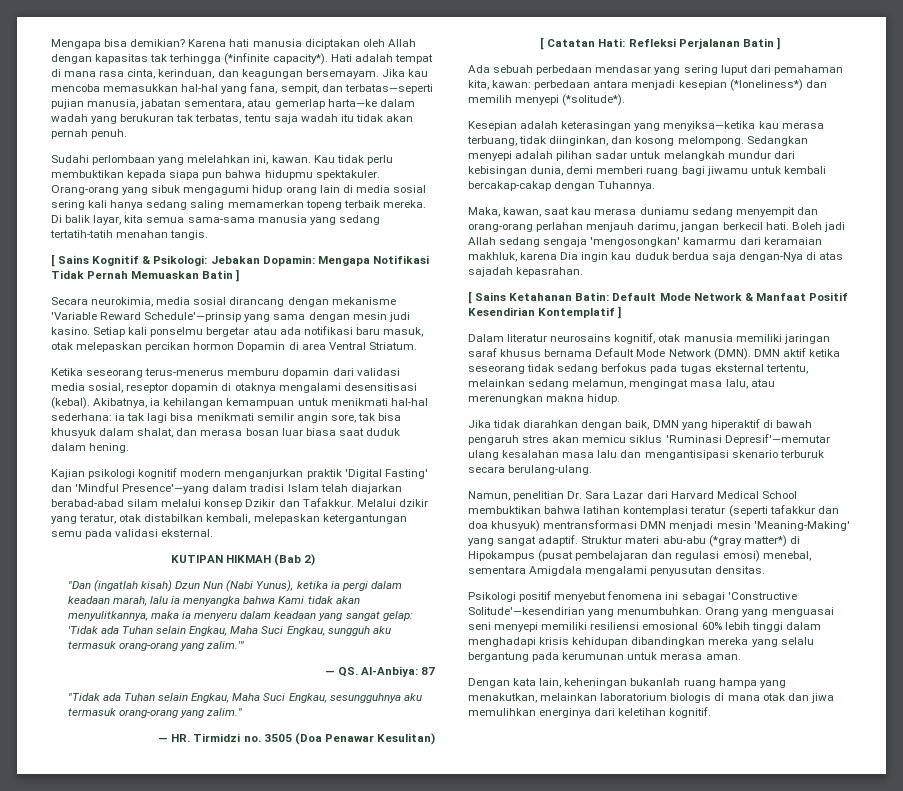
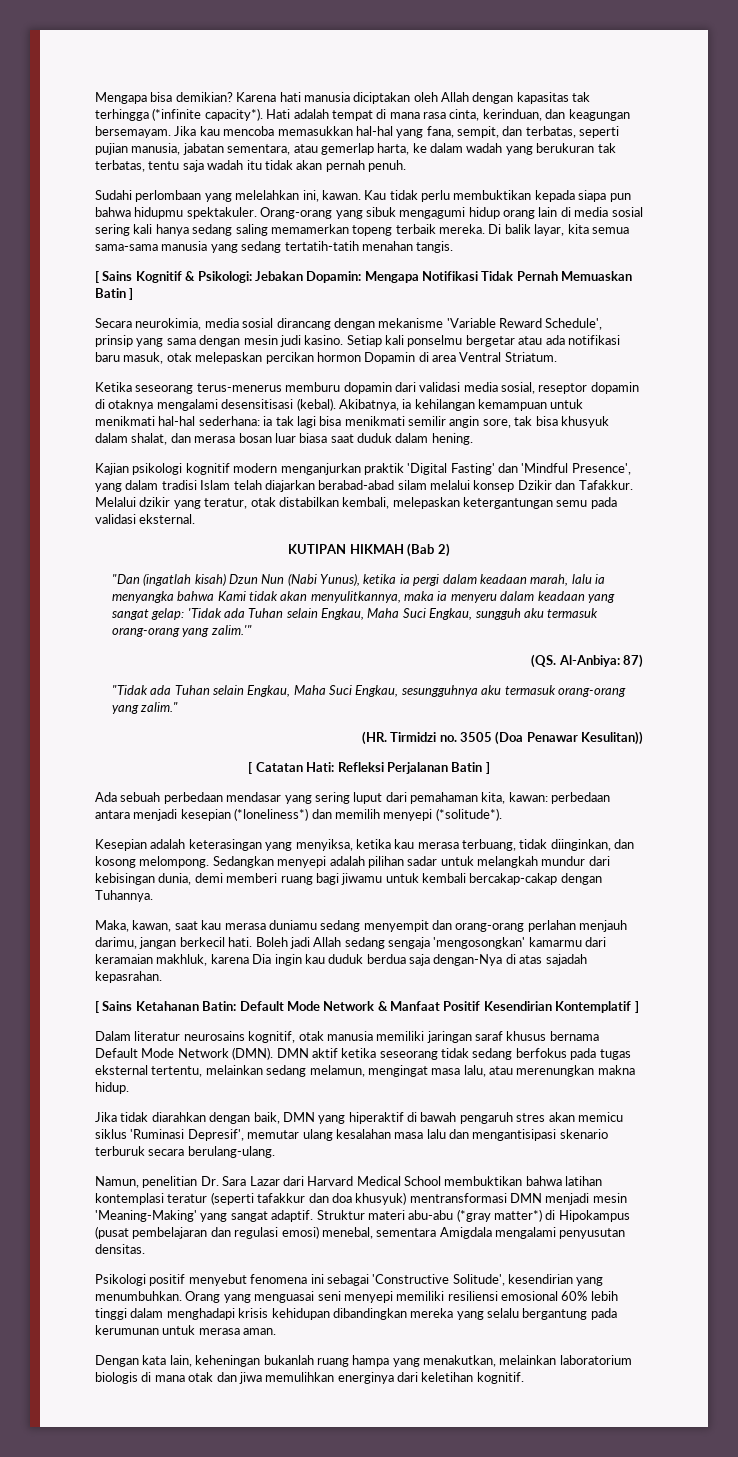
[344,84,433,94] terbatas—seperti -> [525,126,620,138] terbatas, seperti
[327,99,377,107] harta—ke -> [377,143,427,155] harta, ke
[144,312,242,322] Schedule'—prinsip -> [545,318,603,330] [95,335,133,347] Schedule', prinsip
[122,484,210,494] Presence'—yang -> [571,463,631,475] [95,483,122,492] Presence', yang
[324,666,436,677] — QS. Al-Anbiya: 87 -> [531,654,643,668] (QS. Al-Anbiya: 87)
[158,734,191,742] — HR. -> [361,731,387,745] (HR.
[377,733,435,745] Kesulitan) -> [581,731,643,745] Kesulitan))
[663,121,756,131] menyiksa—ketika -> [295,839,391,851] menyiksa, ketika
[724,434,830,445] Depresif'—memutar -> [187,1129,300,1141] Depresif', memutar
[468,607,585,615] Solitude'—kesendirian -> [452,1274,573,1286] Solitude', kesendirian

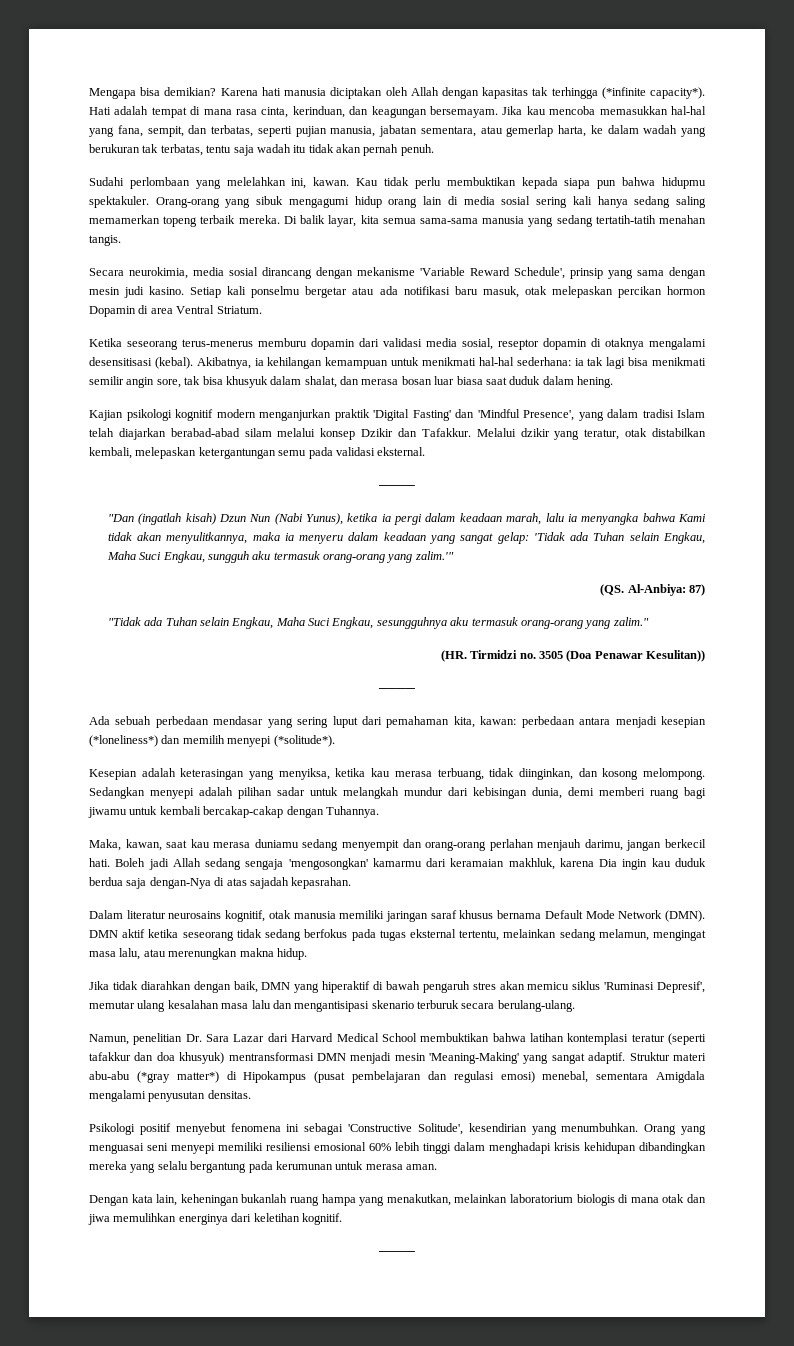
[95,271,633,283] [95,288,134,300] // [ Sains Kognitif & Psikologi: Jebakan Dopamin: Mengapa Notifikasi Tidak Pernah Memuaskan Batin ] -> (121, 240) none
[288,543,450,557] KUTIPAN HIKMAH (Bab 2) -> [378,485,415,489] ────
[248,762,490,774] [ Catatan Hati: Refleksi Perjalanan Batin ] -> [378,688,415,692] ────
[95,1001,639,1013] // [ Sains Ketahanan Batin: Default Mode Network & Manfaat Positif Kesendirian Kontemplatif ] -> (352, 883) none
(524, 1378) none -> [378,1251,415,1255] // ────

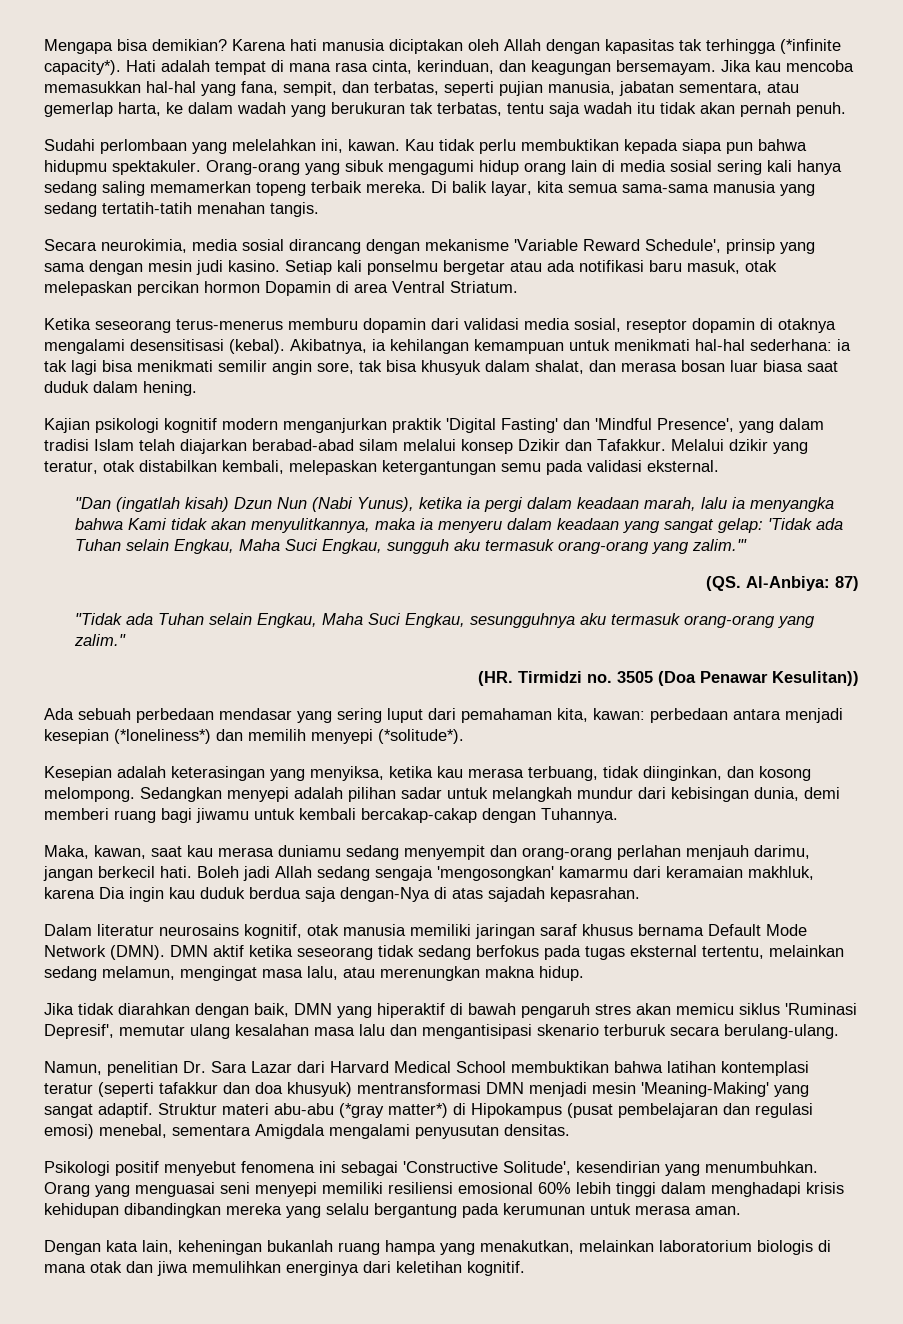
[378,485,415,489] // ──── -> (719, 466) none
[378,688,415,692] // ──── -> (859, 678) none
[378,1251,415,1255] // ──── -> (525, 1268) none

